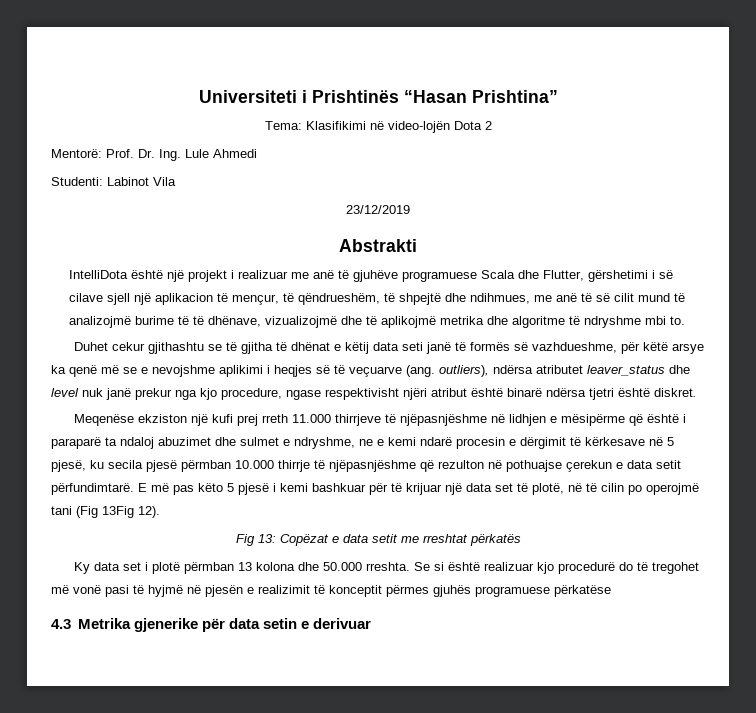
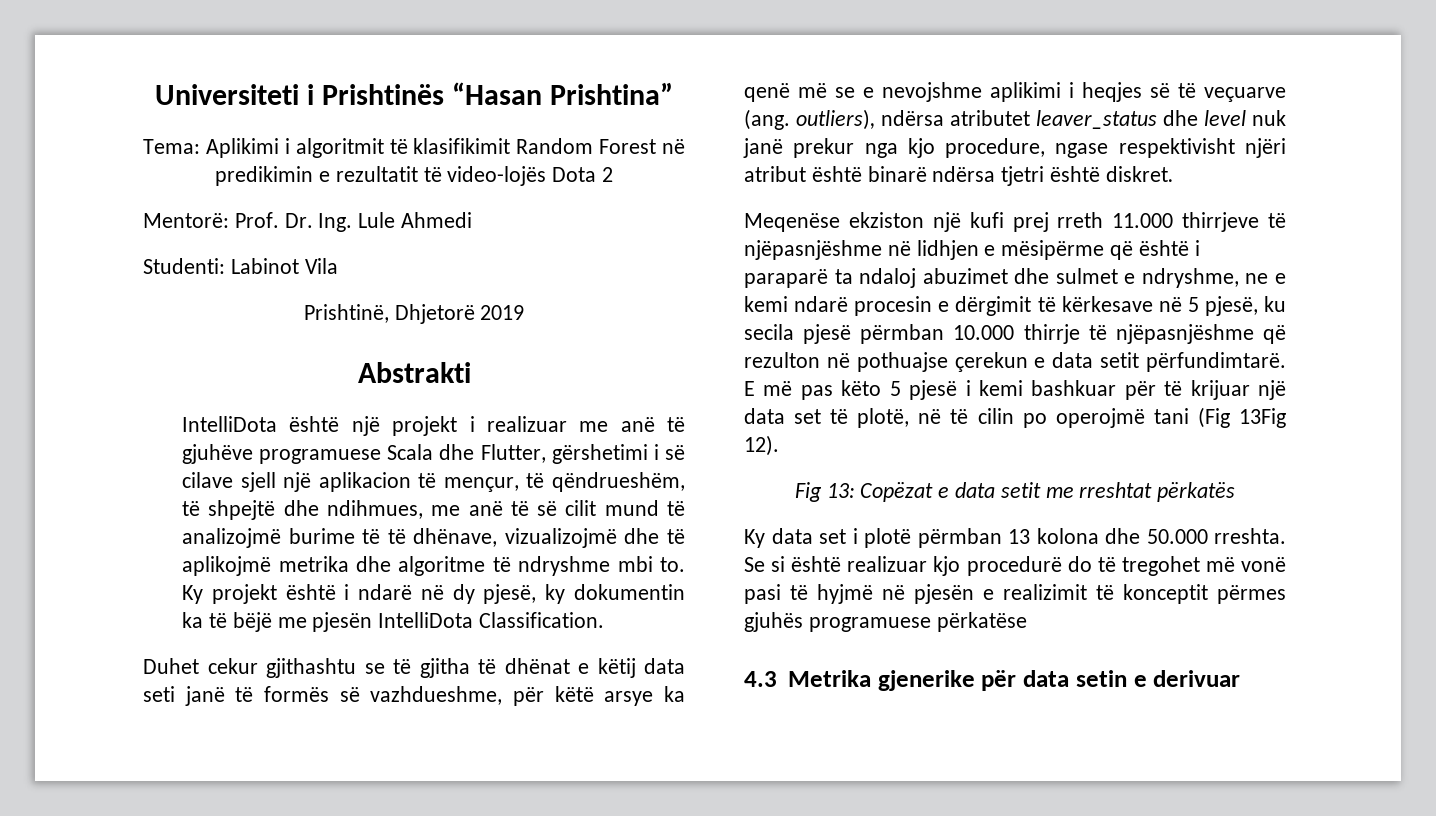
[305,121,450,133] Klasifikimi në video-lojën -> [206,138,685,158] [215,166,547,186] Aplikimi i algoritmit të klasifikimit Random Forest në predikimin e rezultatit të video-lojës
[346,205,410,214] 23/12/2019 -> [303,304,525,324] Prishtinë, Dhjetorë 2019
(685, 320) none -> [182,584,685,604] [182,612,604,632] Ky projekt është i ndarë në dy pjesë, ky dokumentin ka të bëjë me pjesën IntelliDota Classification.

